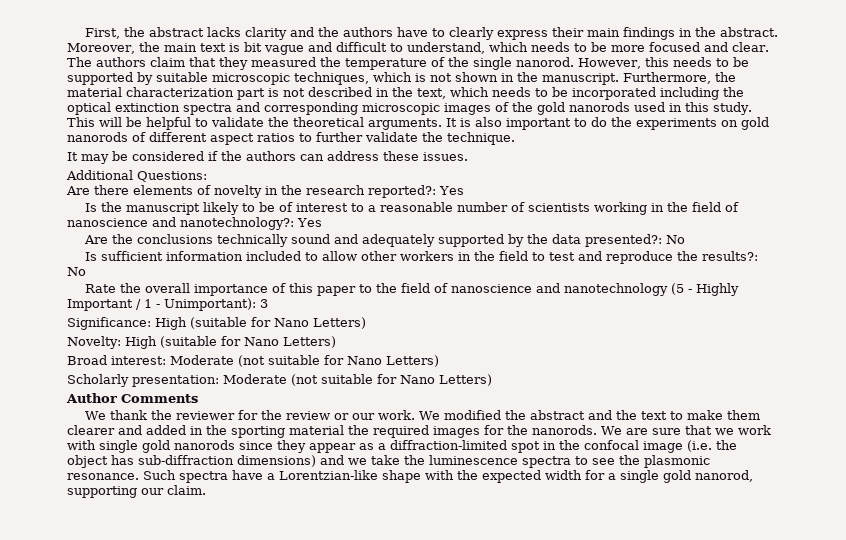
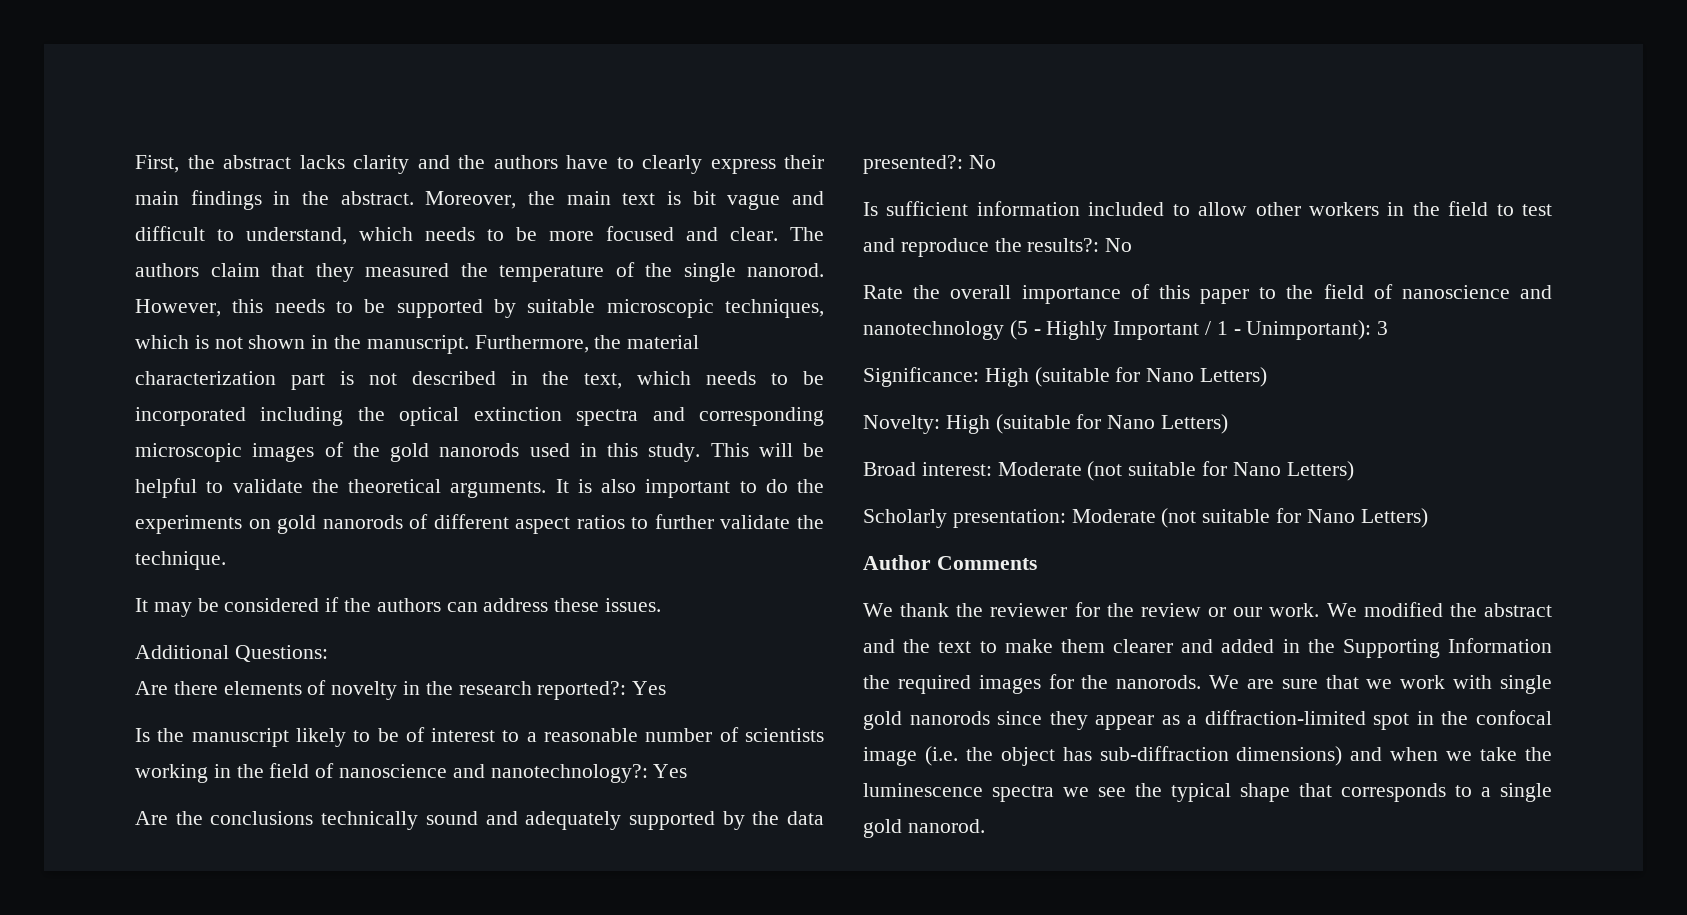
[231,425,344,438] sporting material -> [1342,638,1552,658] Supporting Information
(344, 460) none -> [1390,747,1439,761] when
[575,456,588,465] to -> [1063,787,1089,797] we
[644,455,710,468] [67,470,753,483] [67,485,206,498] plasmonic resonance. Such spectra have a Lorentzian-like shape with the expected width for a single gold nanorod, supporting our claim. -> [1171,783,1552,802] [863,819,985,838] typical shape that corresponds to a single gold nanorod.

